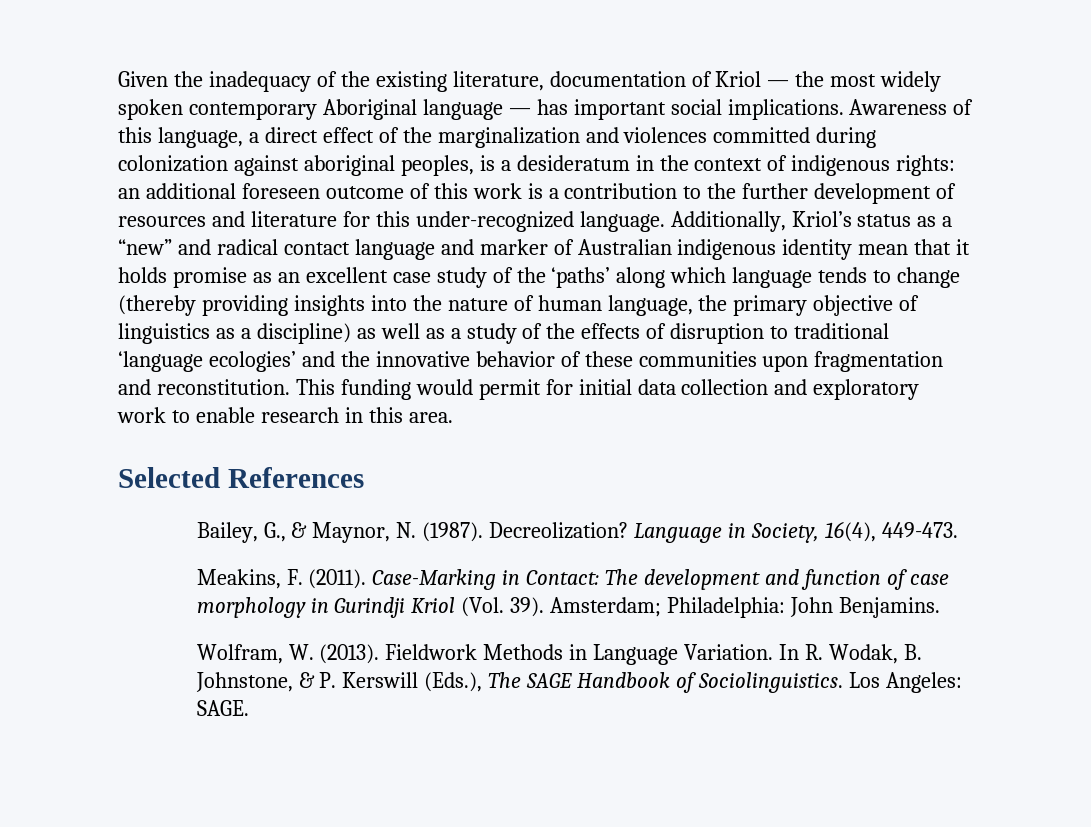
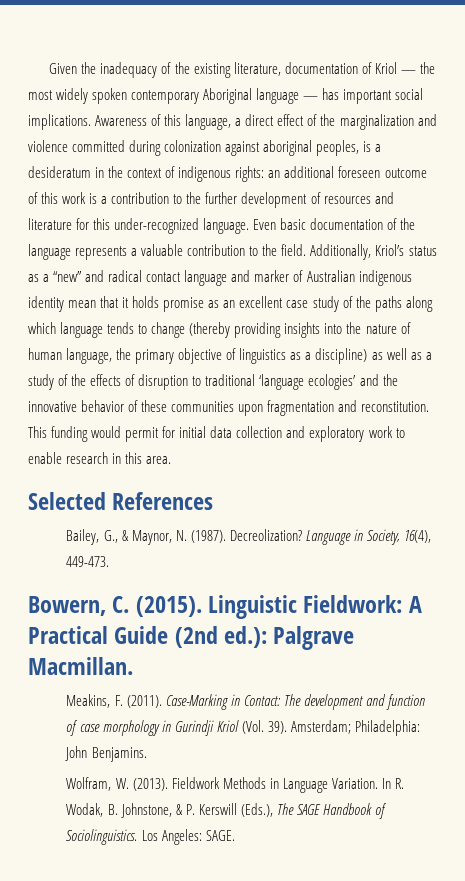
[623,127,708,143] violences -> [28,140,68,152] violence
(665, 221) none -> [253,218,416,230] [28,244,307,260] Even basic documentation of the language represents a valuable contribution to the field.
[551,267,611,288] ‘paths’ -> [374,296,402,312] paths
(958, 530) none -> [28,595,422,619] [28,626,355,650] [28,657,133,675] // Bowern, C. (2015). Linguistic Fieldwork: A Practical Guide (2nd ed.): Palgrave Macmillan.

